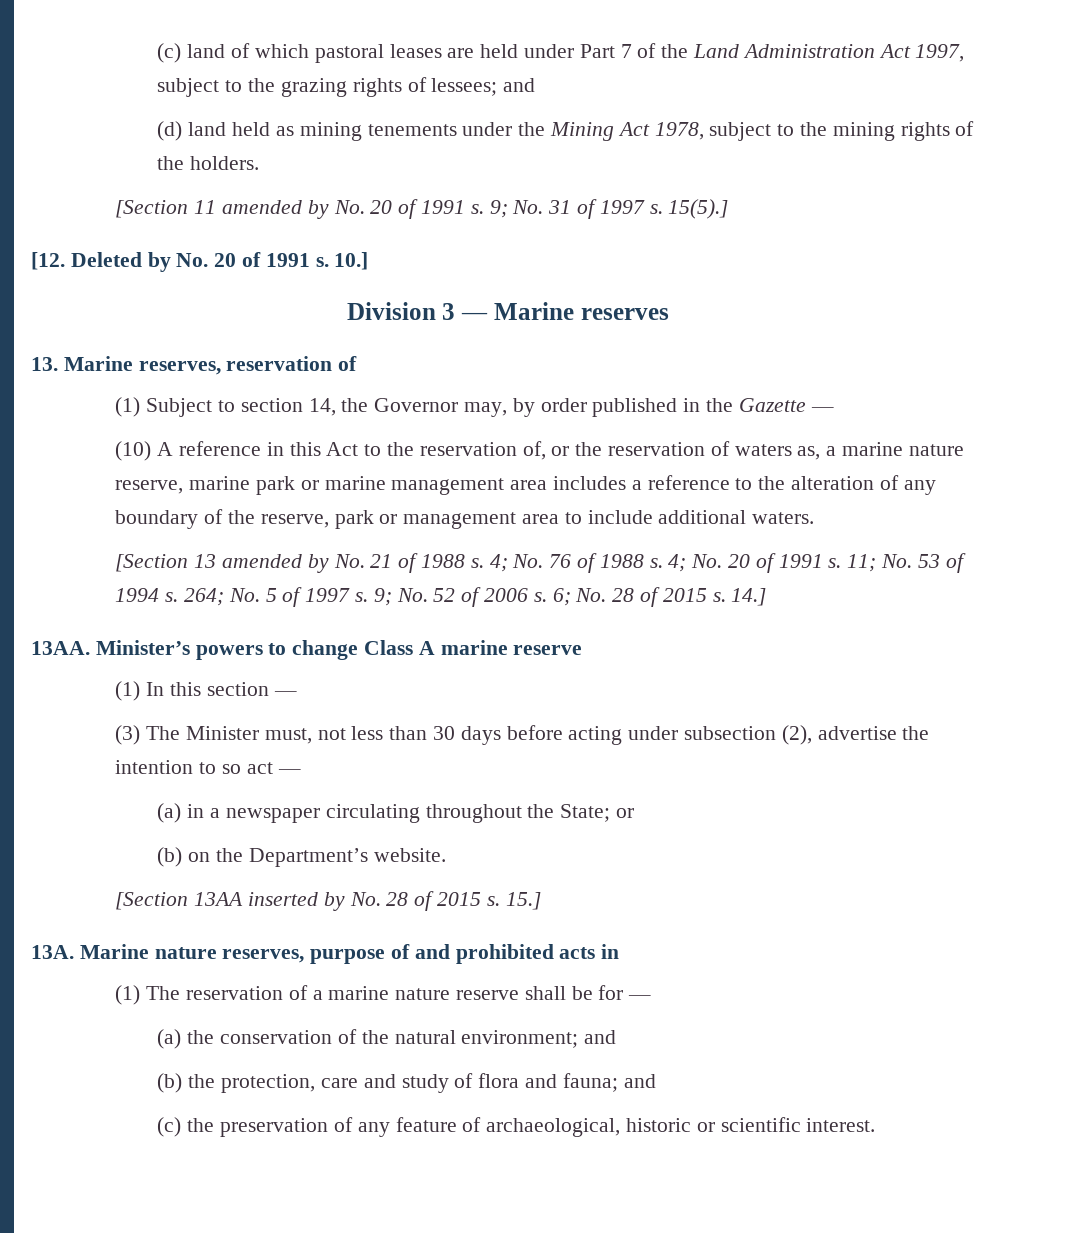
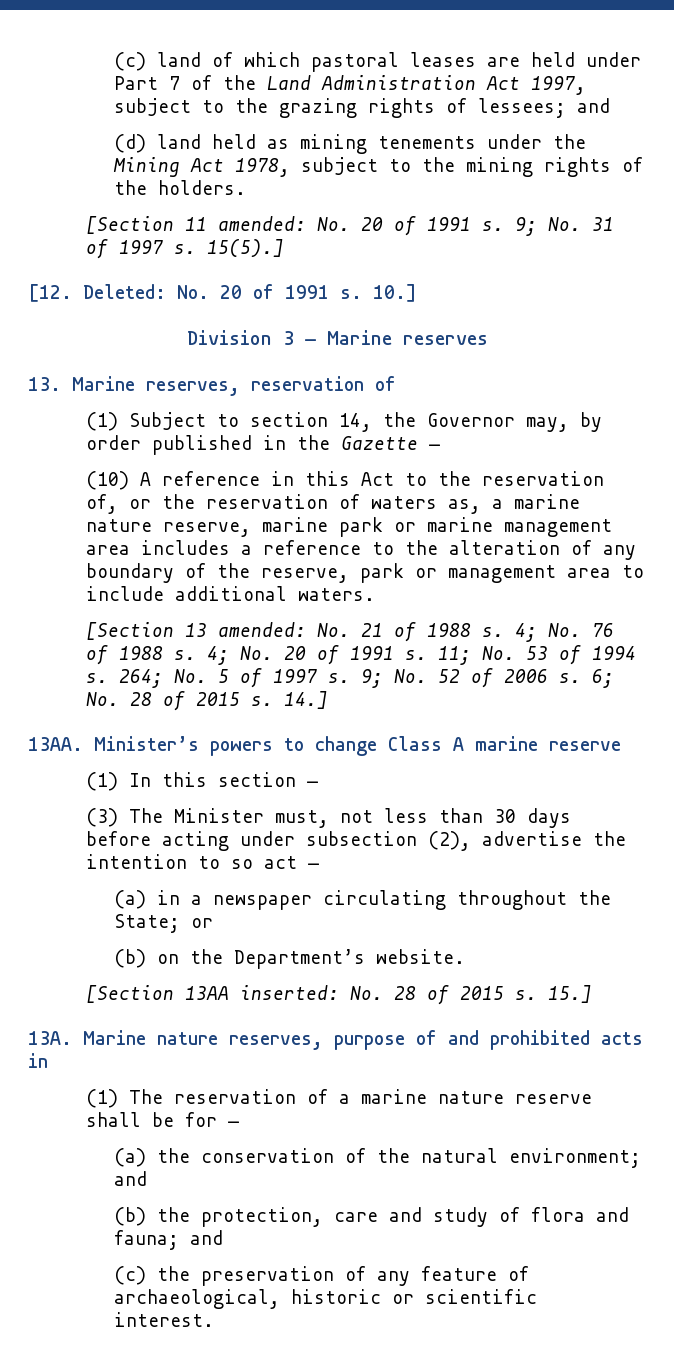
[221,200,329,219] amended by -> [217,216,306,231] amended:
[70,252,171,272] Deleted by -> [83,284,166,299] Deleted:
[221,554,329,573] amended by -> [217,622,306,637] amended:
[247,892,345,911] inserted by -> [239,985,339,1000] inserted:

